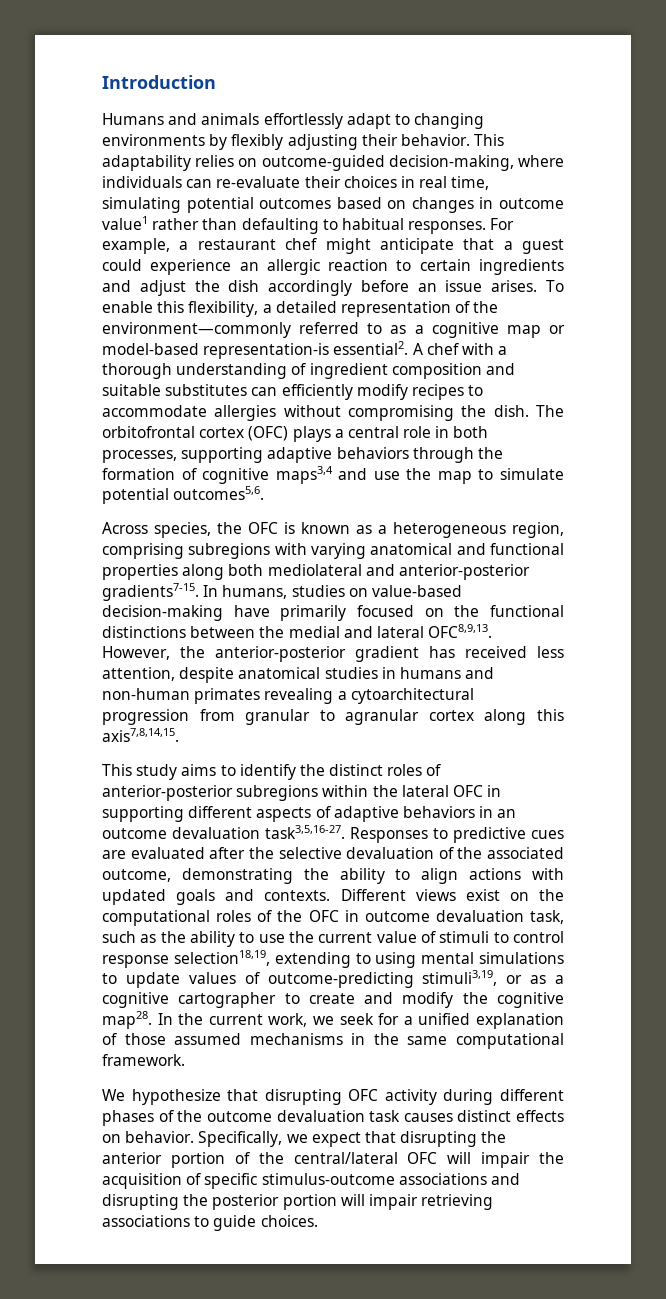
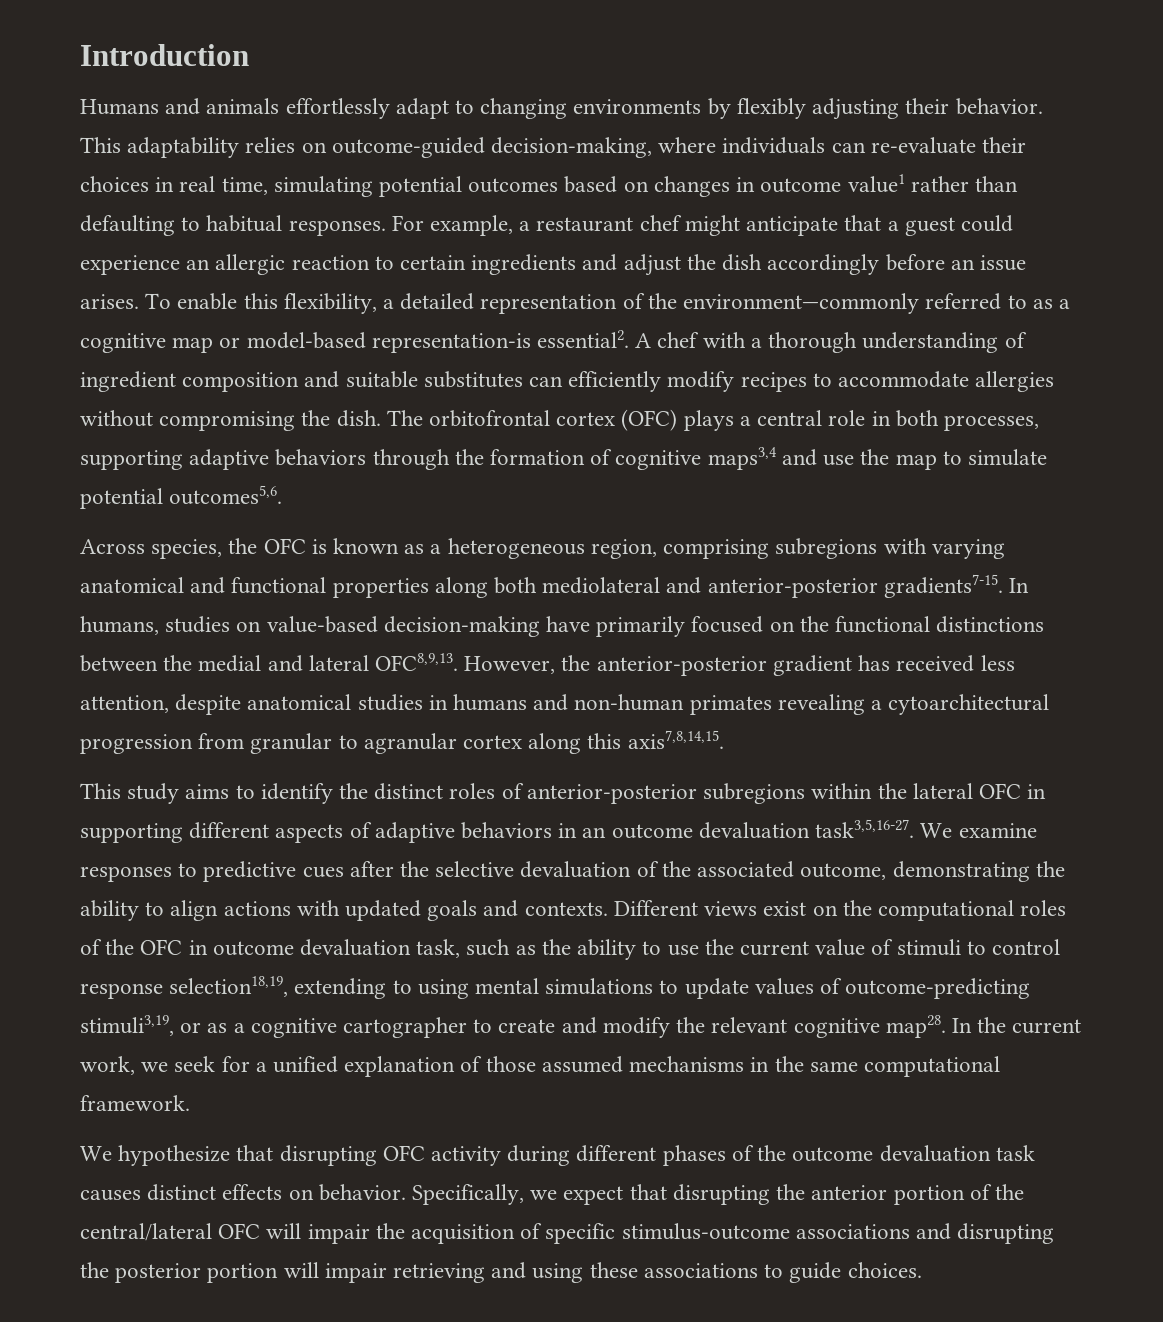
[350,827,428,843] Responses -> [920,823,1037,838] [80,866,172,882] We examine responses
[102,847,205,859] are evaluated -> (344, 872) none
(488, 998) none -> [711,1017,788,1033] relevant
(494, 1202) none -> [491,1262,638,1283] and using these

